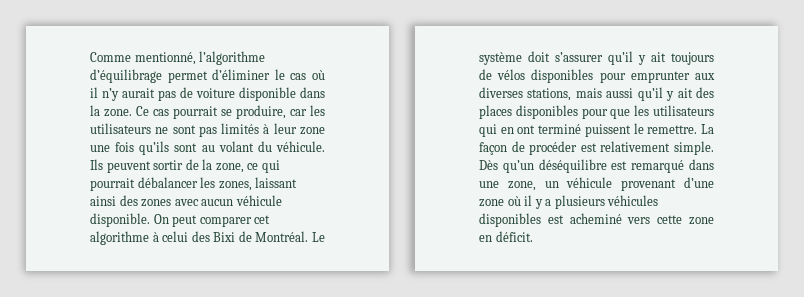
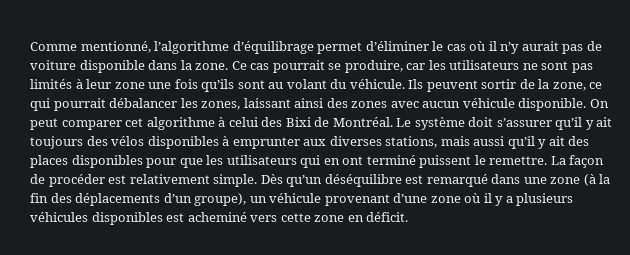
[479,69,492,80] de -> [86,136,108,146] des
[599,72,626,83] pour -> [222,136,230,146] à
[507,181,536,191] zone, -> [550,174,611,186] [30,193,247,206] zone (à la fin des déplacements d’un groupe),

